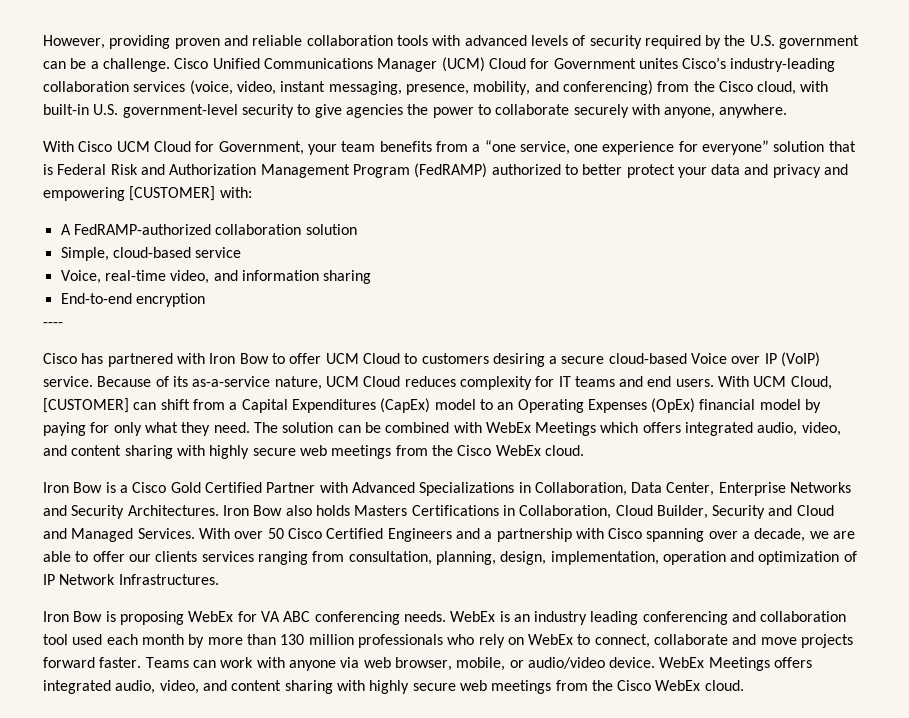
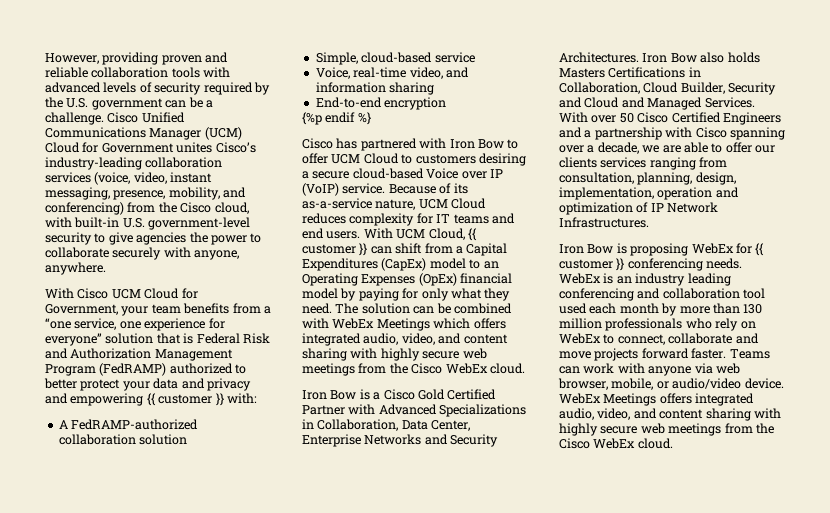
[129,186,216,201] [CUSTOMER] -> [146,393,224,406] {{ customer }}
[43,322,63,327] ---- -> [302,112,371,125] {%p endif %}
[43,398,129,413] [CUSTOMER] -> [467,228,477,241] [302,243,368,256] {{ customer }}
[260,611,311,622] VA ABC -> [755,243,765,256] [559,258,625,271] {{ customer }}

